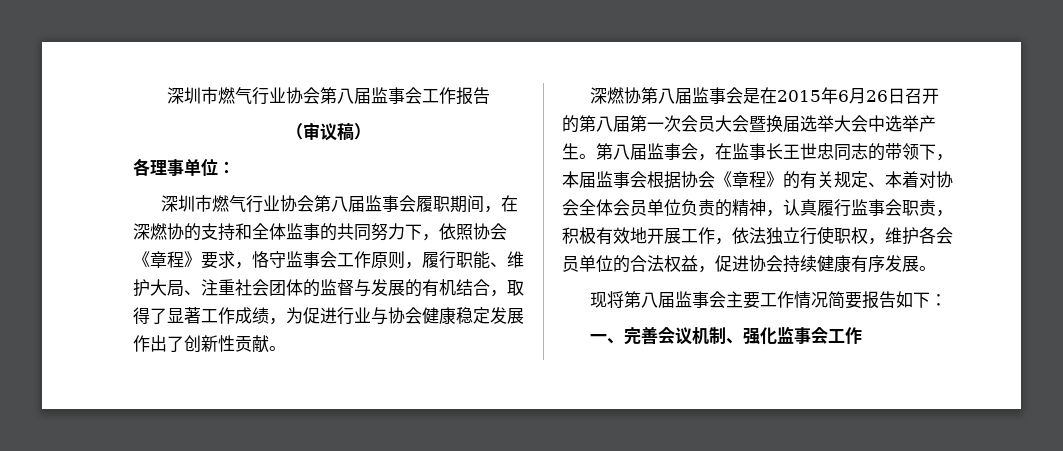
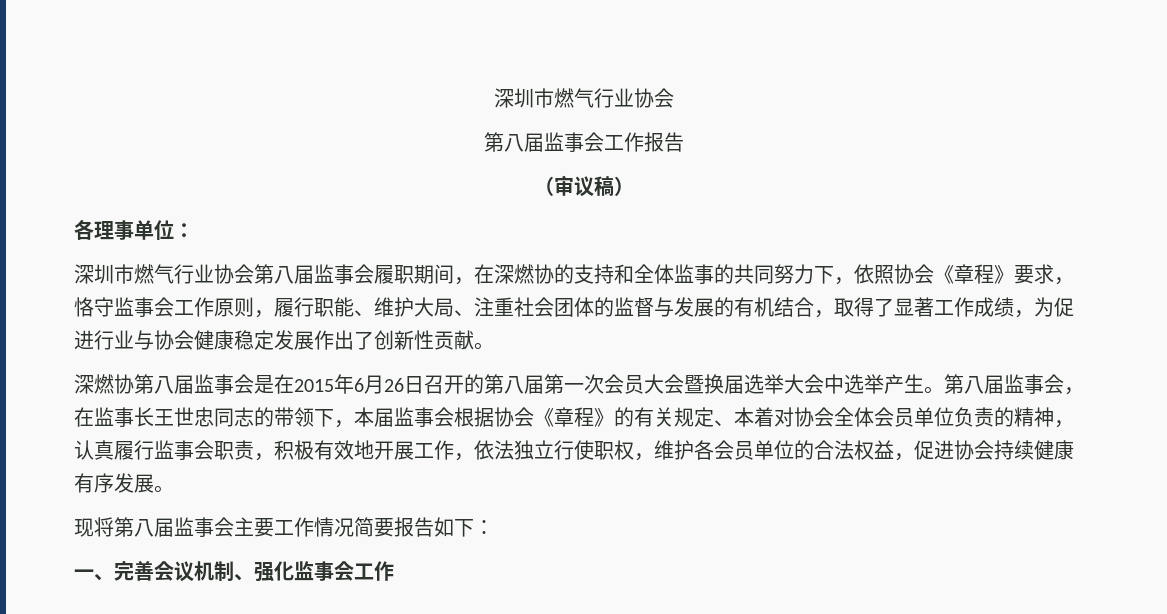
[167,87,320,105] 深圳市燃气行业协会 -> [493,88,674,108] 深圳市燃气行业协会 //

